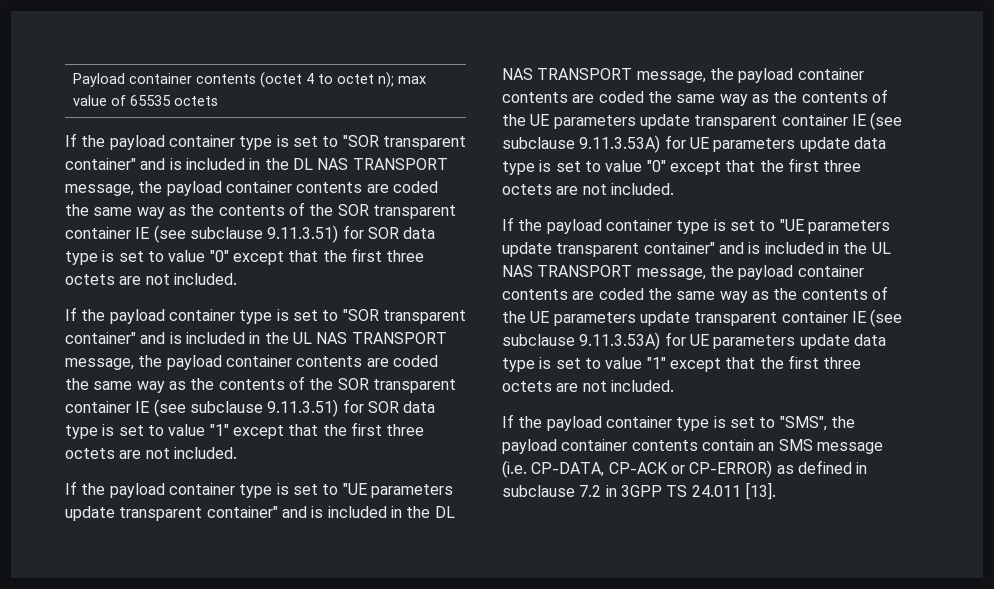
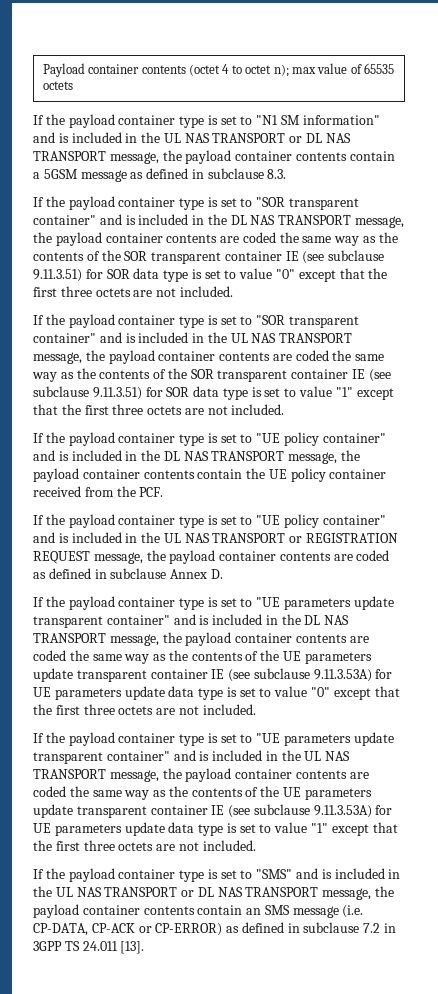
(218, 101) none -> [33,114,380,128] [33,132,351,143] [33,150,395,164] [33,168,287,182] // If the payload container type is set to "N1 SM information" and is included in the UL NAS TRANSPORT or DL NAS TRANSPORT message, the payload container contents contain a 5GSM message as defined in subclause 8.3.
(237, 453) none -> [33,432,386,446] [33,450,361,464] [33,468,387,482] [33,486,164,497] [33,514,386,528] [33,532,399,543] [33,550,390,564] [33,568,223,579] // If the payload container type is set to "UE policy container" and is included in the DL NAS TRANSPORT message, the payload container contents contain the UE policy container received from the PCF. // If the payload container type is set to "UE policy container" and is included in the UL NAS TRANSPORT or REGISTRATION REQUEST message, the payload container contents are coded as defined in subclause Annex D.
[779,416,827,431] "SMS", -> [256,868,401,879] [33,886,372,900] "SMS" and is included in the UL NAS TRANSPORT or DL NAS TRANSPORT message,

